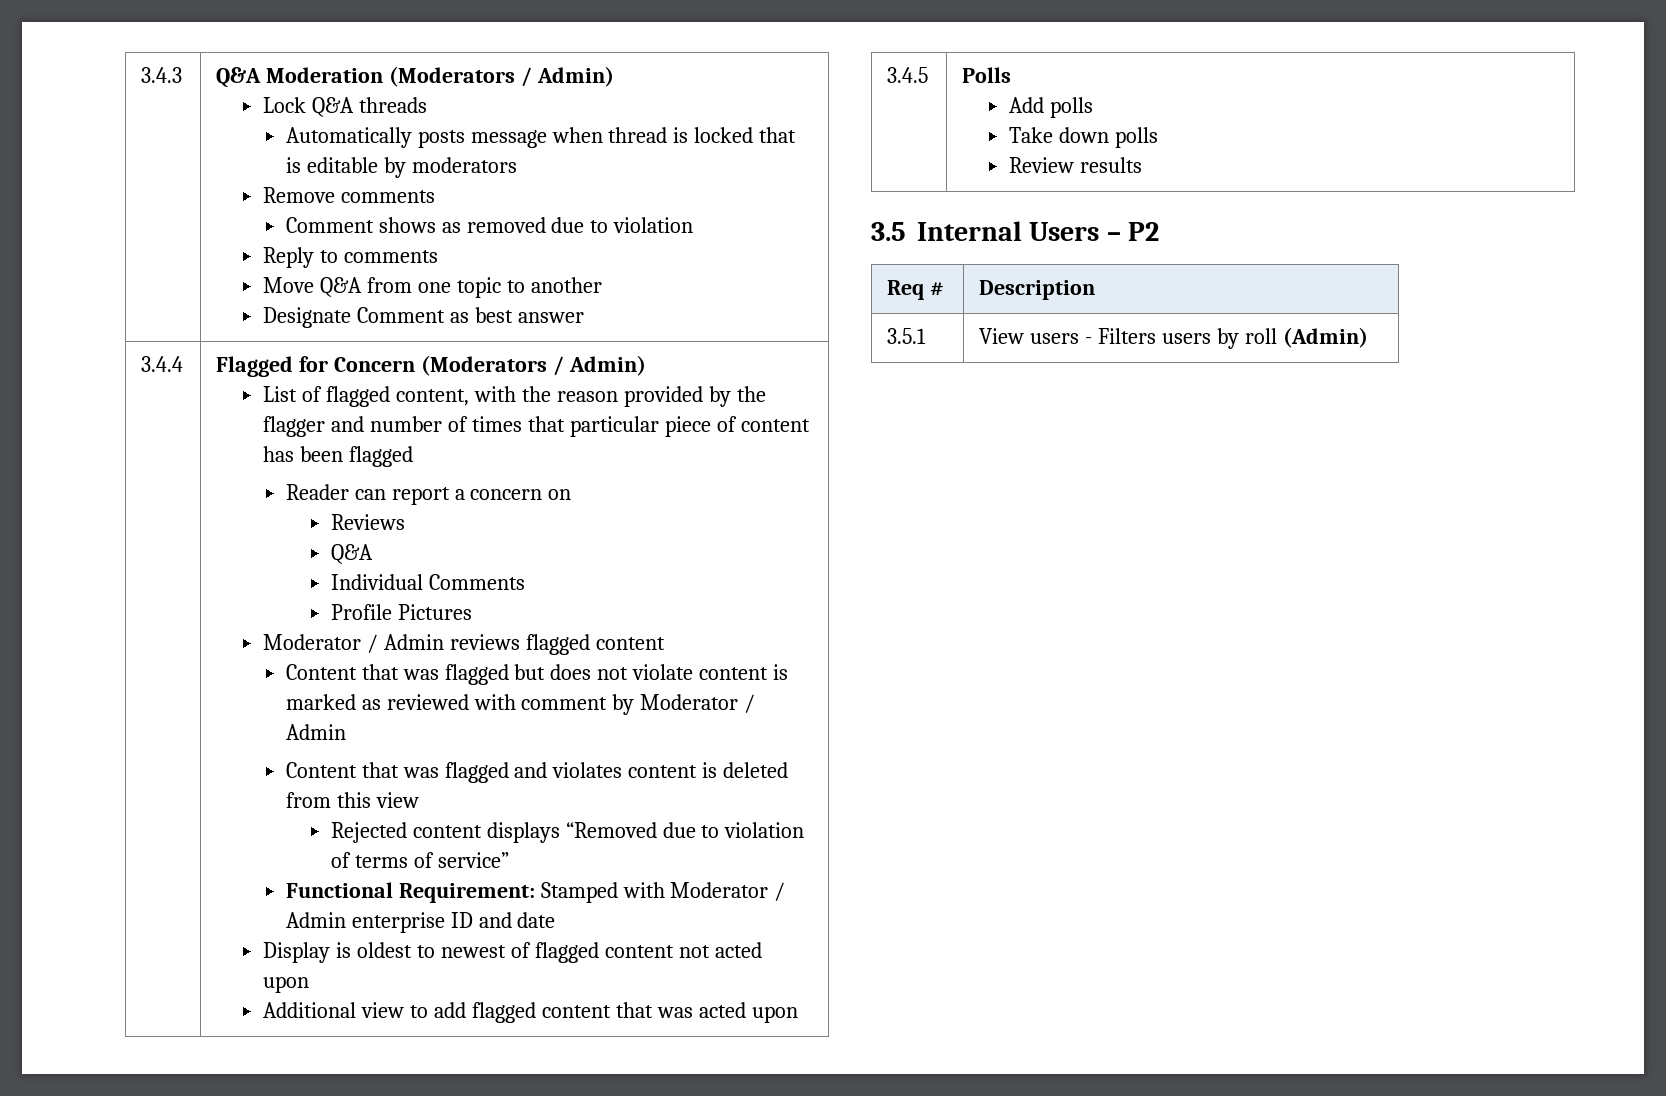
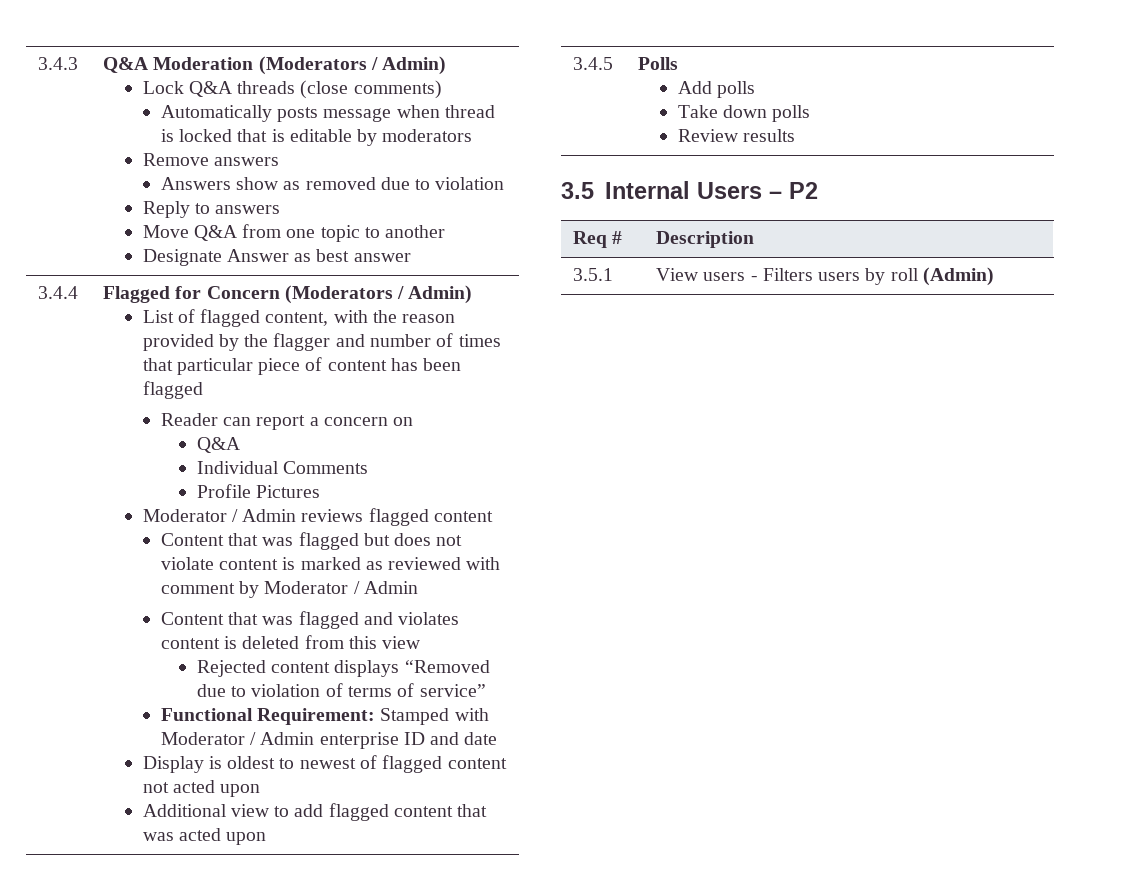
(428, 105) none -> [300,80,442,99] (close comments)
[341,190,436,203] [285,217,436,233] comments // Comment shows -> [213,157,279,166] [160,177,279,190] answers // Answers show
[344,250,439,263] comments -> [215,205,281,214] answers
[357,307,446,323] Comment -> [226,249,289,262] Answer
[330,514,405,530] // Reviews -> (414, 421) none

